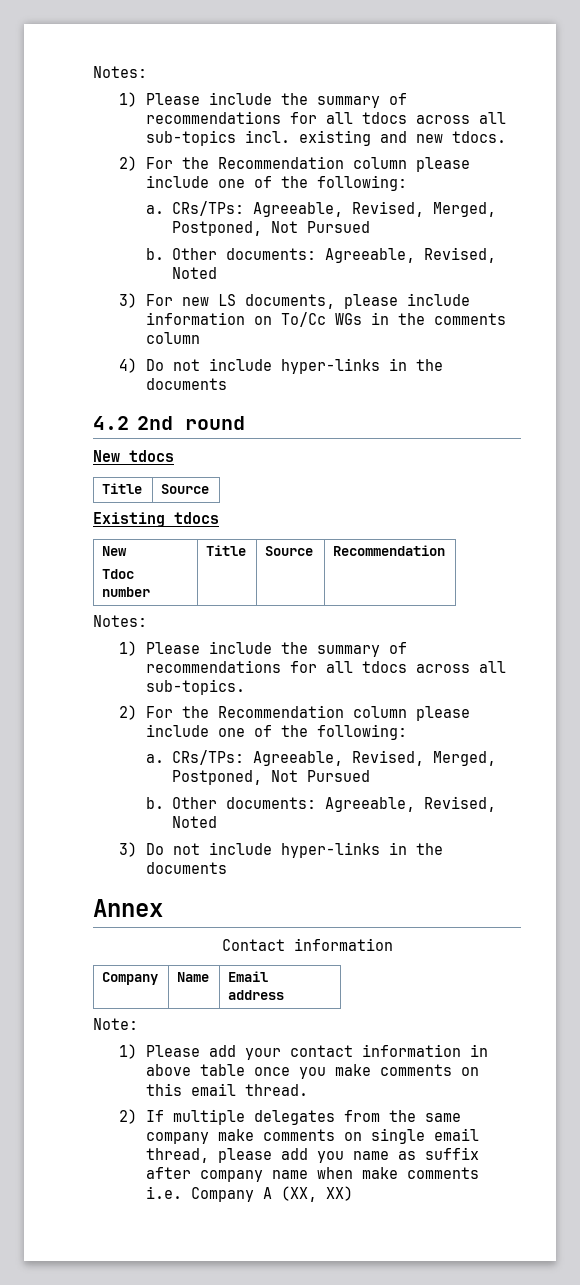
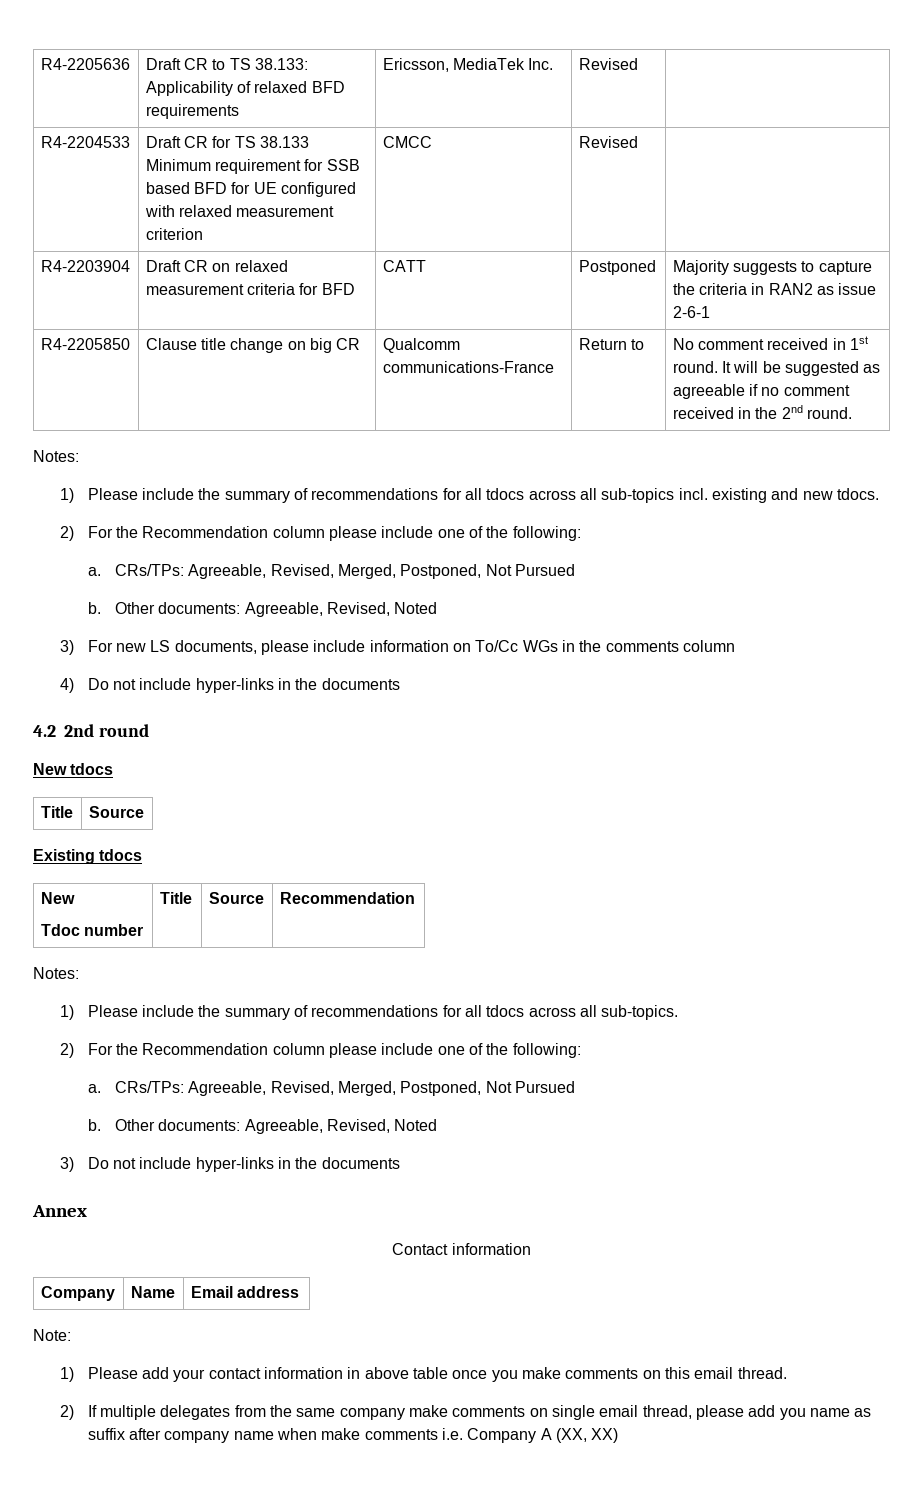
(93, 72) none -> [40,58,130,70] [145,58,308,70] [145,81,345,96] [145,104,239,119] [382,58,554,72] [578,58,638,70] [40,136,130,148] [145,136,309,148] [145,159,360,174] [145,182,356,197] [144,205,335,217] [145,228,203,240] [382,136,432,148] [578,136,638,148] [40,260,130,272] [145,260,288,272] [145,283,355,295] [382,260,426,272] [578,260,656,275] [672,260,872,275] [672,283,877,295] [672,306,710,318] [40,338,130,350] [145,338,361,353] [382,338,460,353] [382,361,554,373] [578,338,645,350] [672,336,868,350] [672,361,881,376] [672,384,850,399] [672,405,852,419] R4-2205636 | Draft CR to TS 38.133: Applicability of relaxed BFD requirements | Ericsson, MediaTek Inc. | Revised | // R4-2204533 | Draft CR for TS 38.133 Minimum requirement for SSB based BFD for UE configured with relaxed measurement criterion | CMCC | Revised | // R4-2203904 | Draft CR on relaxed measurement criteria for BFD | CATT | Postponed | Majority suggests to capture the criteria in RAN2 as issue 2-6-1 // R4-2205850 | Clause title change on big CR | Qualcomm communications-France | Return to | No comment received in 1st round. It will be suggested as agreeable if no comment received in the 2nd round. //

